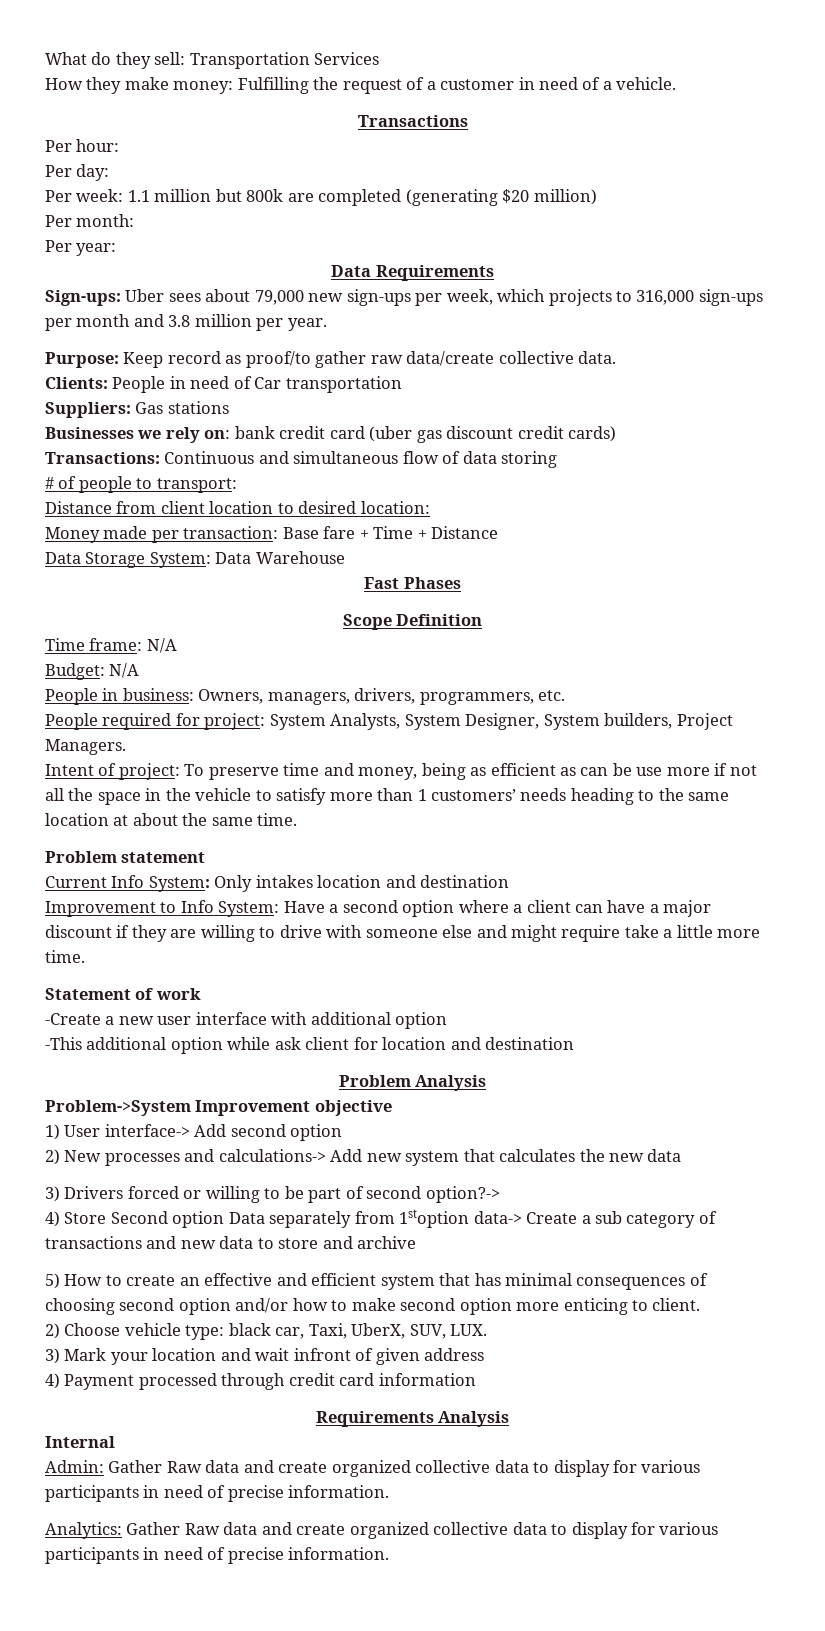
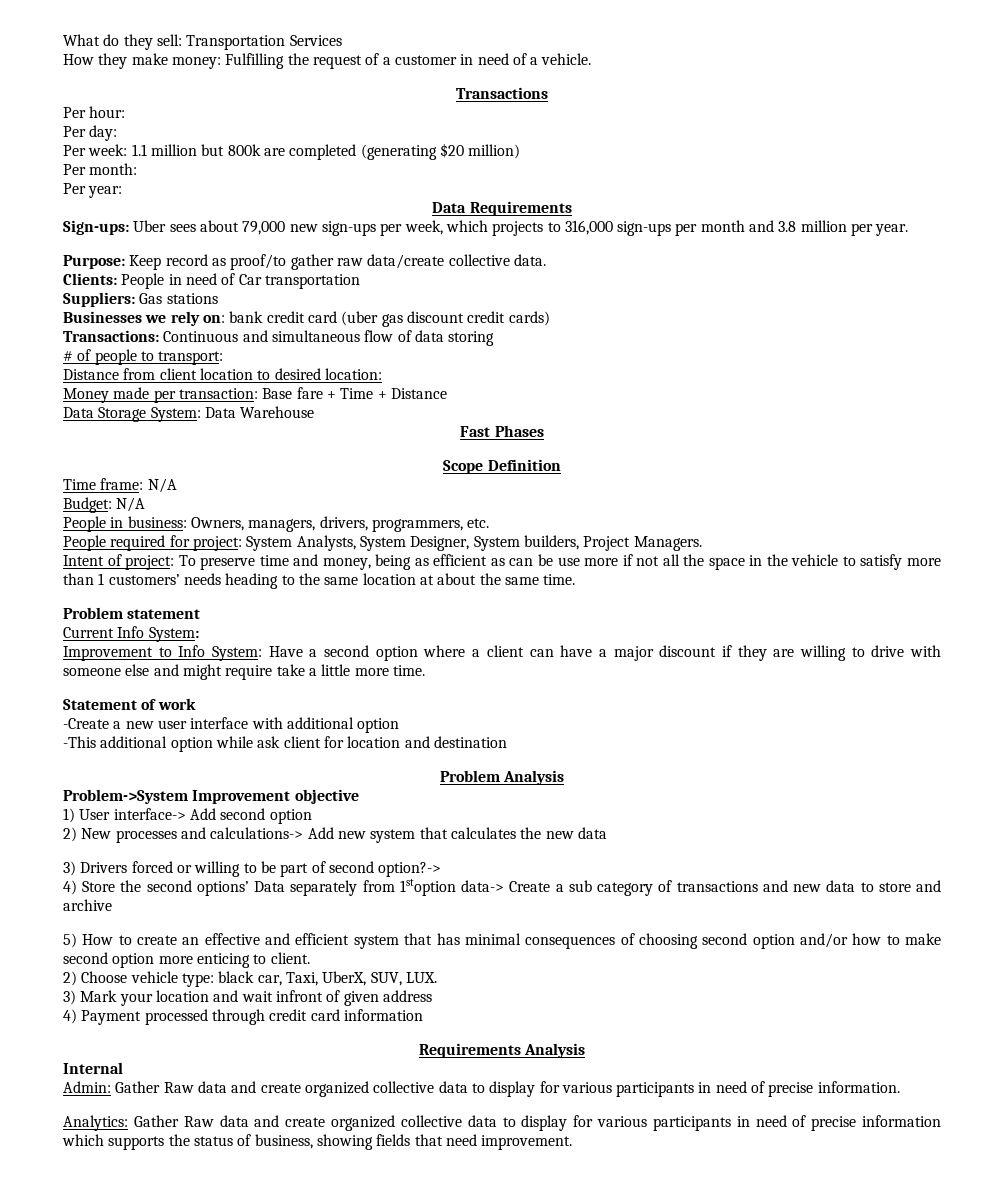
[214,875,510,892] Only intakes location and destination -> (199, 634) none
[110,1211,225,1228] Second option -> [120,880,249,896] the second options’
[288,1547,390,1560] information. -> [862,1115,942,1127] [62,1134,573,1150] information which supports the status of business, showing fields that need improvement.

